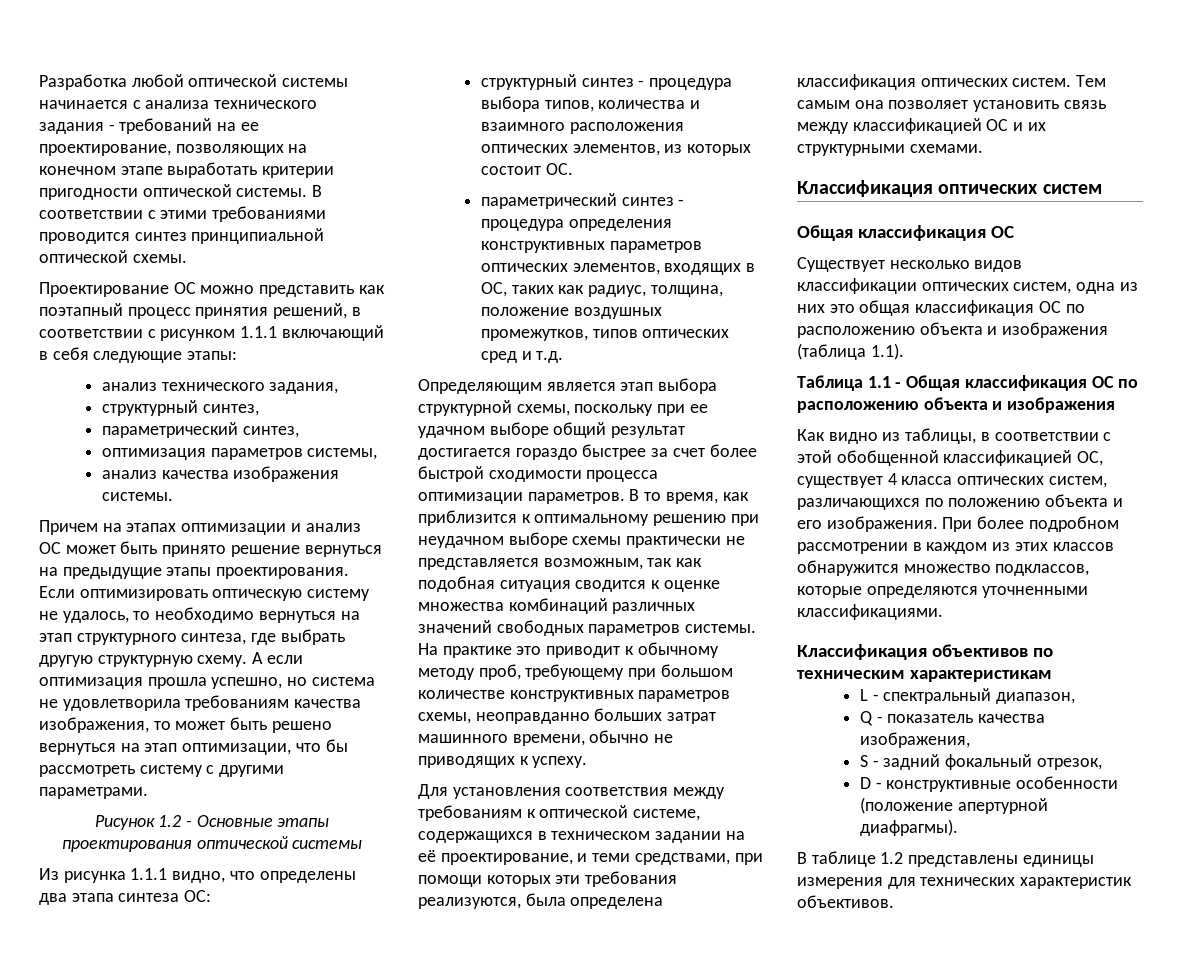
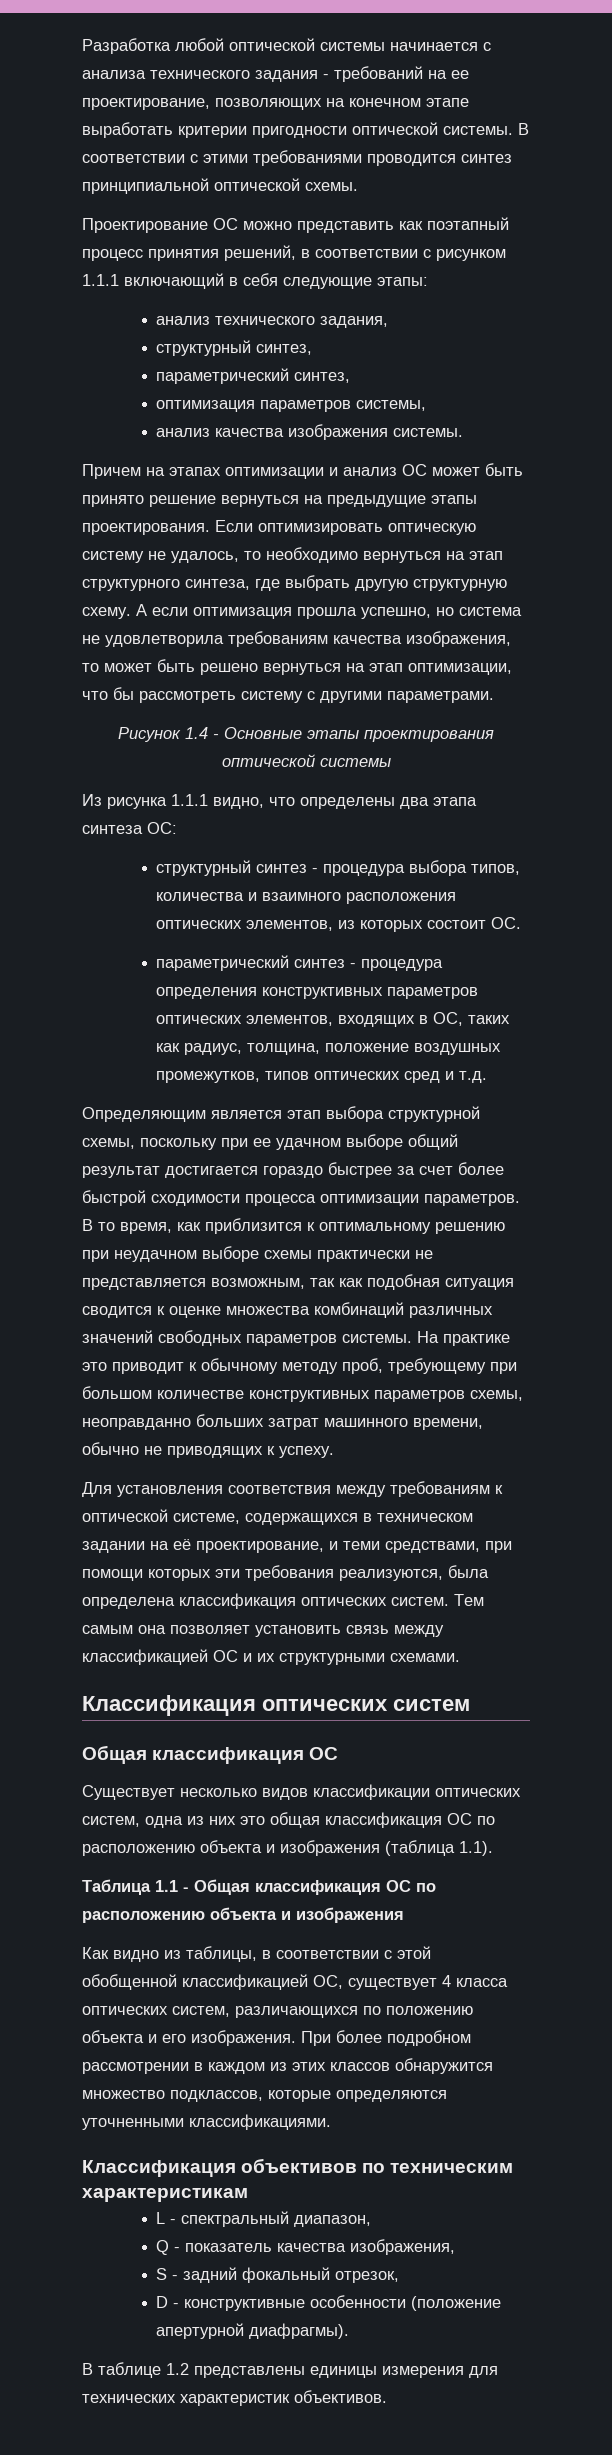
[158,815,182,827] 1.2 -> [185,727,208,739] 1.4

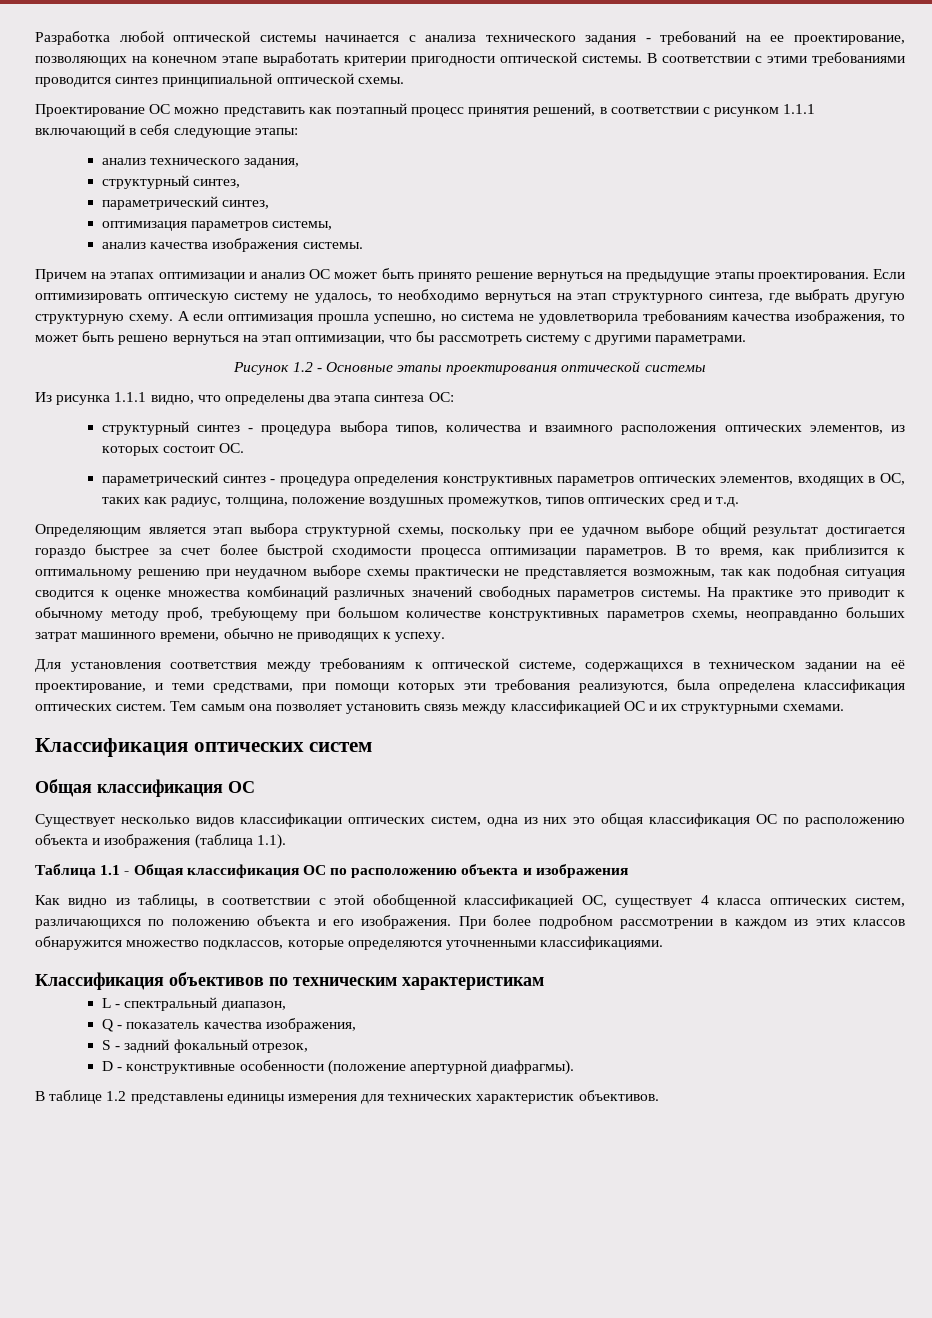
[185,727,208,739] 1.4 -> [292,362,313,372] 1.2

